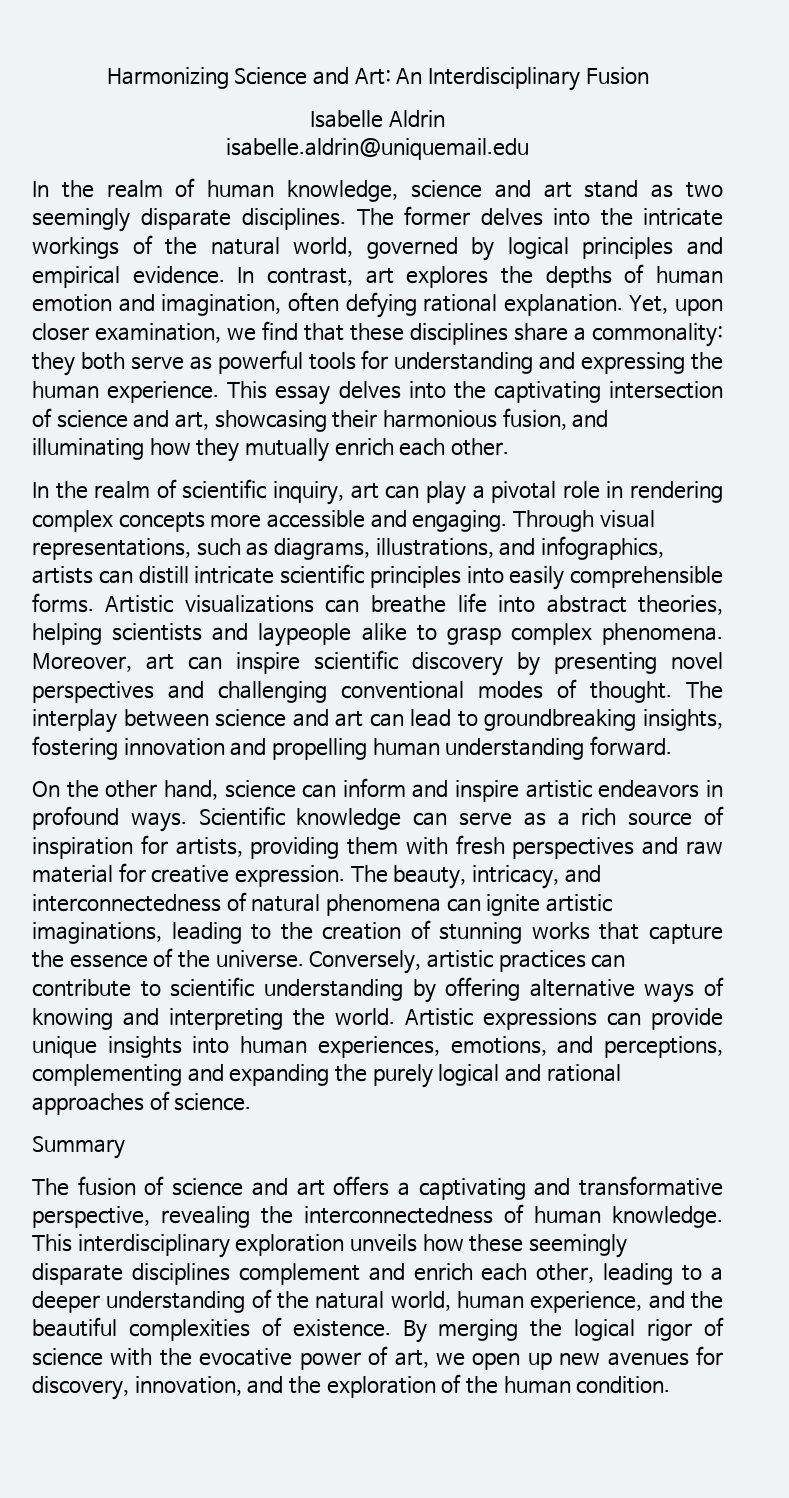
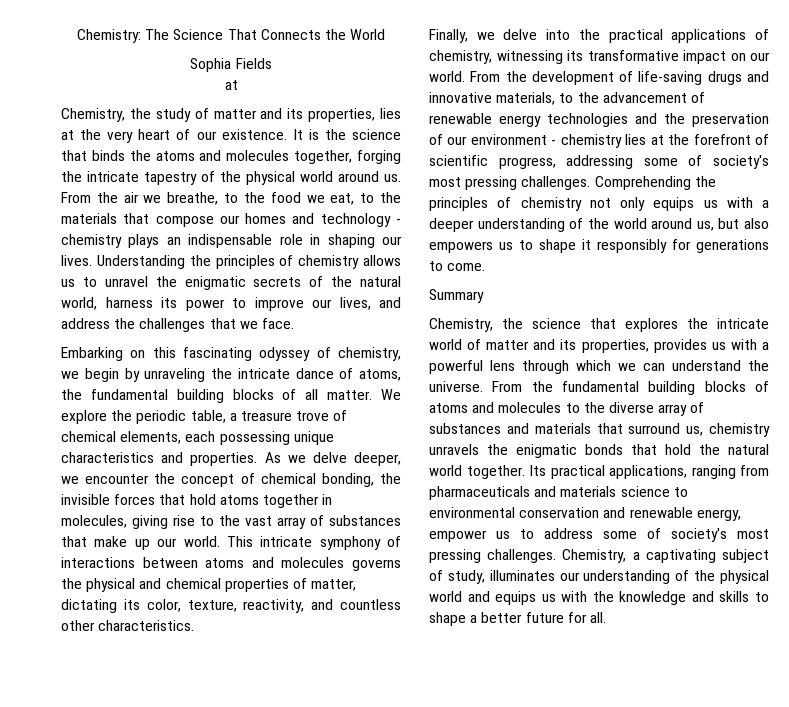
[106,67,649,91] [310,110,445,128] [226,138,529,160] [32,178,724,202] [32,206,724,232] [32,235,724,261] [32,264,724,288] [32,292,723,318] [32,321,724,347] [32,350,723,376] [32,381,723,405] [32,408,609,432] [32,438,509,462] [32,479,724,505] [32,510,655,532] [32,536,664,560] [32,564,724,590] [32,593,723,615] [32,623,723,647] [32,650,723,676] [32,679,723,703] [32,709,723,733] [32,736,672,760] [32,778,723,802] [32,806,724,832] [32,835,723,859] [32,863,601,889] [32,892,612,916] [32,920,724,944] [32,948,626,974] [32,977,724,1003] [32,1008,724,1030] [32,1036,724,1058] [32,1064,621,1088] [32,1091,252,1115] [32,1136,125,1159] [32,1176,724,1200] [32,1204,723,1228] [32,1234,627,1258] [32,1263,703,1285] Harmonizing Science and Art: An Interdisciplinary Fusion // Isabelle Aldrin // isabelle.aldrin@uniquemail.edu // In the realm of human knowledge, science and art stand as two seemingly disparate disciplines. The former delves into the intricate workings of the natural world, governed by logical principles and empirical evidence. In contrast, art explores the depths of human emotion and imagination, often defying rational explanation. Yet, upon closer examination, we find that these disciplines share a commonality: they both serve as powerful tools for understanding and expressing the human experience. This essay delves into the captivating intersection of science and art, showcasing their harmonious fusion, and illuminating how they mutually enrich each other. // In the realm of scientific inquiry, art can play a pivotal role in rendering complex concepts more accessible and engaging. Through visual representations, such as diagrams, illustrations, and infographics, artists can distill intricate scientific principles into easily comprehensible forms. Artistic visualizations can breathe life into abstract theories, helping scientists and laypeople alike to grasp complex phenomena. Moreover, art can inspire scientific discovery by presenting novel perspectives and challenging conventional modes of thought. The interplay between science and art can lead to groundbreaking insights, fostering innovation and propelling human understanding forward. // On the other hand, science can inform and inspire artistic endeavors in profound ways. Scientific knowledge can serve as a rich source of inspiration for artists, providing them with fresh perspectives and raw material for creative expression. The beauty, intricacy, and interconnectedness of natural phenomena can ignite artistic imaginations, leading to the creation of stunning works that capture the essence of the universe. Conversely, artistic practices can contribute to scientific understanding by offering alternative ways of knowing and interpreting the world. Artistic expressions can provide unique insights into human experiences, emotions, and perceptions, complementing and expanding the purely logical and rational approaches of science. // Summary // The fusion of science and art offers a captivating and transformative perspective, revealing the interconnectedness of human knowledge. This interdisciplinary exploration unveils how these seemingly disparate disciplines complement and enrich each other, leading to -> [76,29,386,43] [190,58,272,72] [224,80,238,90] [61,108,401,122] [61,129,401,143] [61,150,401,164] [61,171,401,185] [61,192,401,205] [61,213,401,227] [61,234,402,248] [61,255,401,269] [61,276,401,290] [61,297,401,311] [61,318,294,332] [61,347,401,361] [61,368,401,382] [61,389,401,403] [61,410,348,424] [61,431,334,445] [61,452,401,466] [61,473,401,487] [61,494,333,508] [61,515,401,529] [61,536,401,550] [61,557,401,571] [61,578,357,592] [61,599,401,613] [61,620,195,631] [429,29,769,43] [429,50,770,64] [429,71,769,85] [429,92,705,105] [429,113,769,127] [429,134,769,148] [429,155,769,169] [429,176,716,190] [429,197,753,211] Chemistry: The Science That Connects the World // Sophia Fields // at // Chemistry, the study of matter and its properties, lies at the very heart of our existence. It is the science that binds the atoms and molecules together, forging the intricate tapestry of the physical world around us. From the air we breathe, to the food we eat, to the materials that compose our homes and technology - chemistry plays an indispensable role in shaping our lives. Understanding the principles of chemistry allows us to unravel the enigmatic secrets of the natural world, harness its power to improve our lives, and address the challenges that we face. // Embarking on this fascinating odyssey of chemistry, we begin by unraveling the intricate dance of atoms, the fundamental building blocks of all matter. We explore the periodic table, a treasure trove of chemical elements, each possessing unique characteristics and properties. As we delve deeper, we encounter the concept of chemical bonding, the invisible forces that hold atoms together in molecules, giving rise to the vast array of substances that make up our world. This intricate symphony of interactions between atoms and molecules governs the physical and chemical properties of matter, dictating its color, texture, reactivity, and countless other characteristics. // Finally, we delve into the practical applications of chemistry, witnessing its transformative impact on our world. From the development of life-saving drugs and innovative materials, to the advancement of renewable energy technologies and the preservation of our environment - chemistry lies at the forefront of scientific progress, addressing some of society's most pressing challenges. Comprehending the principles of chemistry not only equips us with
[315,1291,723,1313] [32,1317,724,1343] [32,1346,723,1370] [32,1374,671,1400] natural world, human experience, and the beautiful complexities of existence. By merging the logical rigor of science with the evocative power of art, we open up new avenues for discovery, innovation, and the exploration of the human condition. -> [613,218,769,231] [429,239,769,253] [429,261,486,271] [429,289,484,303] [429,318,769,332] [429,339,769,353] [429,360,769,374] [429,381,769,395] [429,402,705,416] [429,423,770,437] [429,444,769,458] [429,465,769,479] [429,486,688,500] [429,507,741,521] [429,528,769,542] [429,549,769,563] [429,570,769,584] [429,591,769,605] [429,612,606,626] world around us, but also empowers us to shape it responsibly for generations to come. // Summary // Chemistry, the science that explores the intricate world of matter and its properties, provides us with a powerful lens through which we can understand the universe. From the fundamental building blocks of atoms and molecules to the diverse array of substances and materials that surround us, chemistry unravels the enigmatic bonds that hold the natural world together. Its practical applications, ranging from pharmaceuticals and materials science to environmental conservation and renewable energy, empower us to address some of society's most pressing challenges. Chemistry, a captivating subject of study, illuminates our understanding of the physical world and equips us with the knowledge and skills to shape a better future for all.

